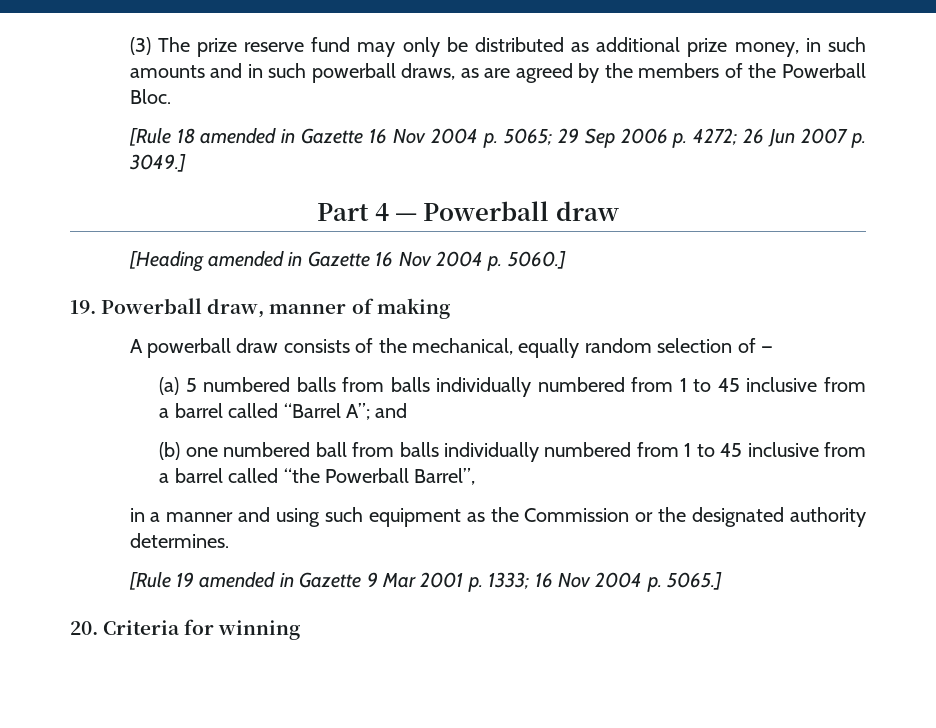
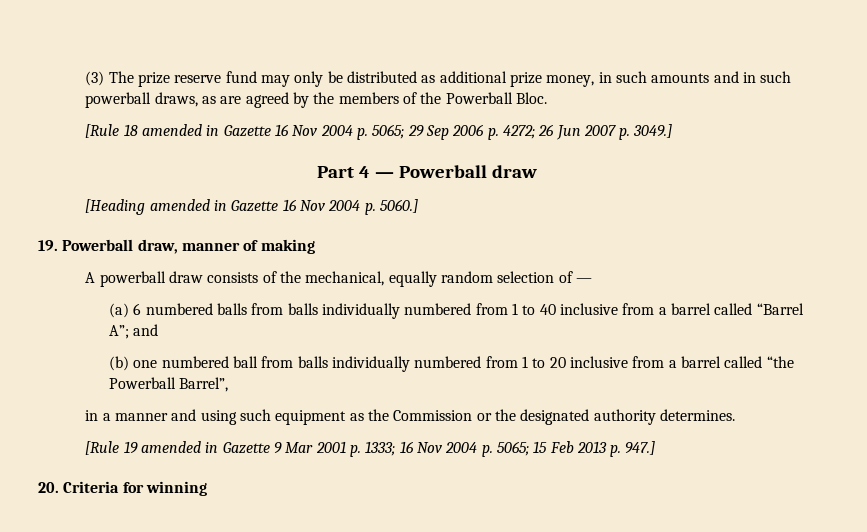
[185,378,197,392] 5 -> [133,303,142,315] 6
[717,378,740,392] 45 -> [539,304,556,315] 40
[720,443,743,457] 45 -> [549,357,566,368] 20
[667,572,723,590] 5065.] -> [496,441,656,457] 5065; 15 Feb 2013 p. 947.]

